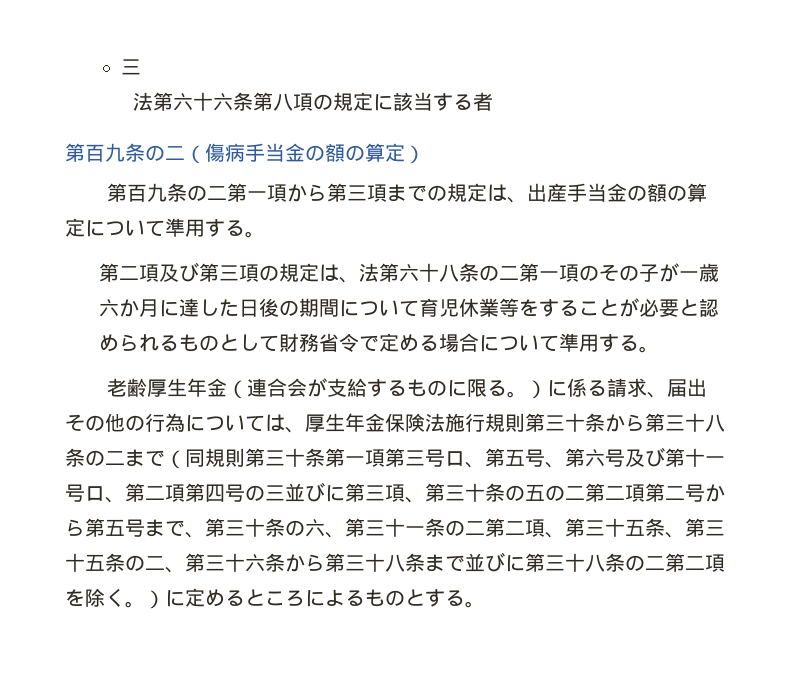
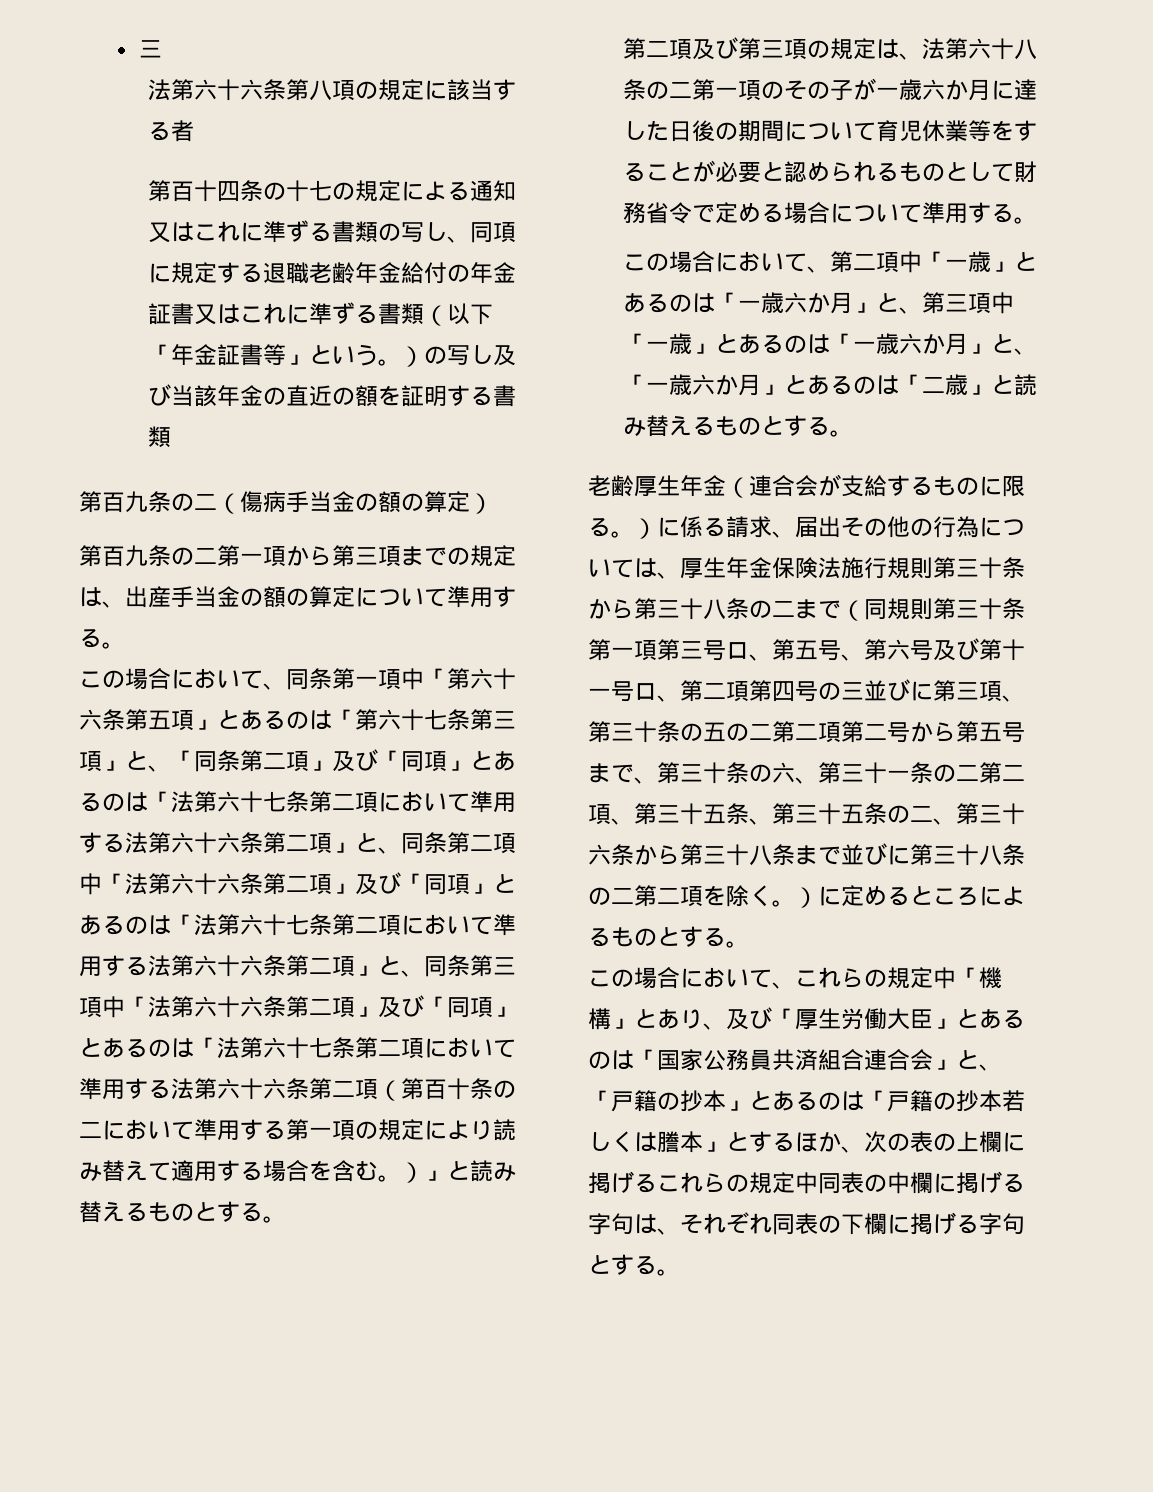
(494, 101) none -> [148,180,517,202] [148,220,517,243] [148,262,517,284] [148,302,494,326] [148,344,517,367] [148,384,517,407] [148,426,172,448] // 第百十四条の十七の規定による通知又はこれに準ずる書類の写し、同項に規定する退職老齢年金給付の年金証書又はこれに準ずる書類（以下「年金証書等」という。）の写し及び当該年金の直近の額を証明する書類
(265, 234) none -> [79,668,516,690] [79,709,516,731] [79,749,516,772] [79,791,516,813] [79,832,516,854] [79,872,516,895] [79,914,516,936] [79,955,516,977] [79,995,516,1018] [79,1037,516,1059] [79,1078,516,1101] [79,1119,516,1141] [79,1160,516,1183] [79,1201,286,1223] // この場合において、同条第一項中「第六十六条第五項」とあるのは「第六十七条第三項」と、「同条第二項」及び「同項」とあるのは「法第六十七条第二項において準用する法第六十六条第二項」と、同条第二項中「法第六十六条第二項」及び「同項」とあるのは「法第六十七条第二項において準用する法第六十六条第二項」と、同条第三項中「法第六十六条第二項」及び「同項」とあるのは「法第六十七条第二項において準用する法第六十六条第二項（第百十条の二において準用する第一項の規定により読み替えて適用する場合を含む。）」と読み替えるものとする。
(660, 349) none -> [622,251,1037,273] [622,292,1014,314] [622,333,1037,355] [622,374,1037,396] [622,415,853,437] // この場合において、第二項中「一歳」とあるのは「一歳六か月」と、第三項中「一歳」とあるのは「一歳六か月」と、「一歳六か月」とあるのは「二歳」と読み替えるものとする。
(485, 604) none -> [588,967,1002,989] [588,1007,1025,1030] [588,1049,1002,1071] [588,1090,1025,1112] [588,1131,1025,1153] [588,1171,1025,1194] [588,1212,1025,1235] [588,1254,680,1276] // この場合において、これらの規定中「機構」とあり、及び「厚生労働大臣」とあるのは「国家公務員共済組合連合会」と、「戸籍の抄本」とあるのは「戸籍の抄本若しくは謄本」とするほか、次の表の上欄に掲げるこれらの規定中同表の中欄に掲げる字句は、それぞれ同表の下欄に掲げる字句とする。

